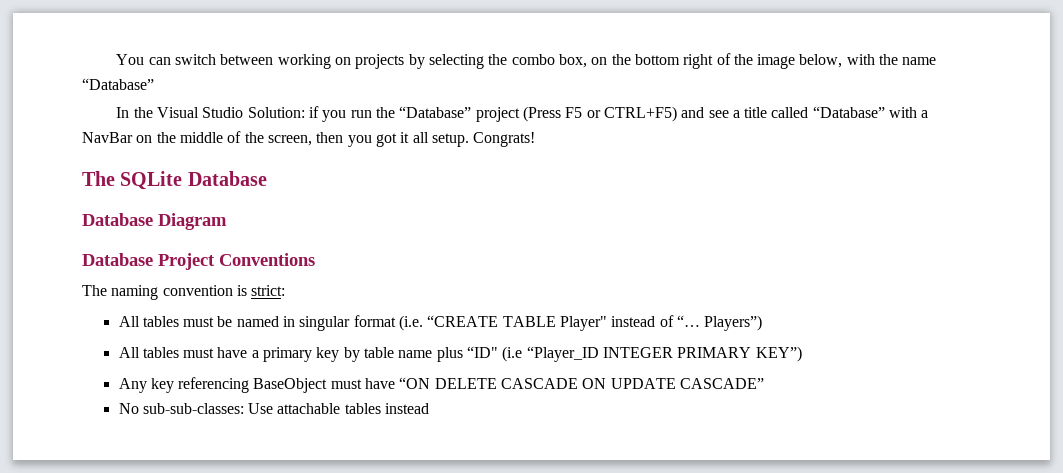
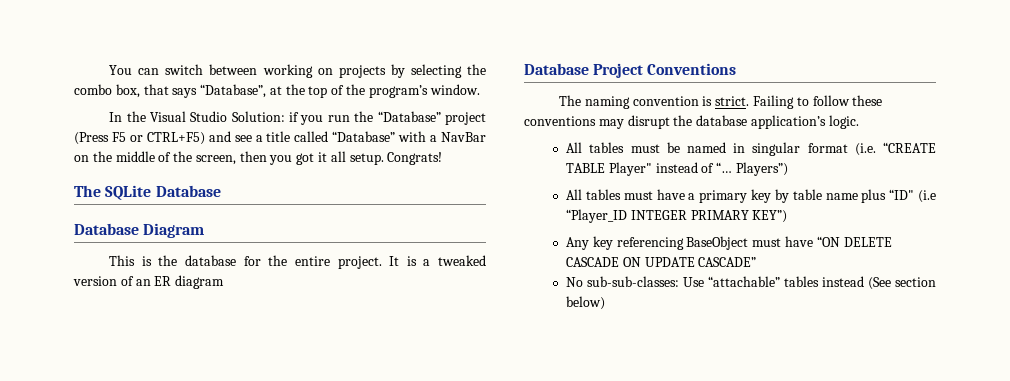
[591,53,937,69] [82,78,154,90] on the bottom right of the image below, with the name “Database” -> [143,84,480,98] that says “Database”, at the top of the program’s window.
(227, 221) none -> [109,255,486,269] [73,275,225,289] // This is the database for the entire project. It is a tweaked version of an ER diagram
[251,285,286,296] strict: -> [715,95,883,109] [524,115,859,129] strict. Failing to follow these conventions may disrupt the database application’s logic.
[277,403,341,414] attachable -> [708,276,781,287] “attachable”
(430, 408) none -> [868,277,936,290] [566,296,606,310] (See section below)

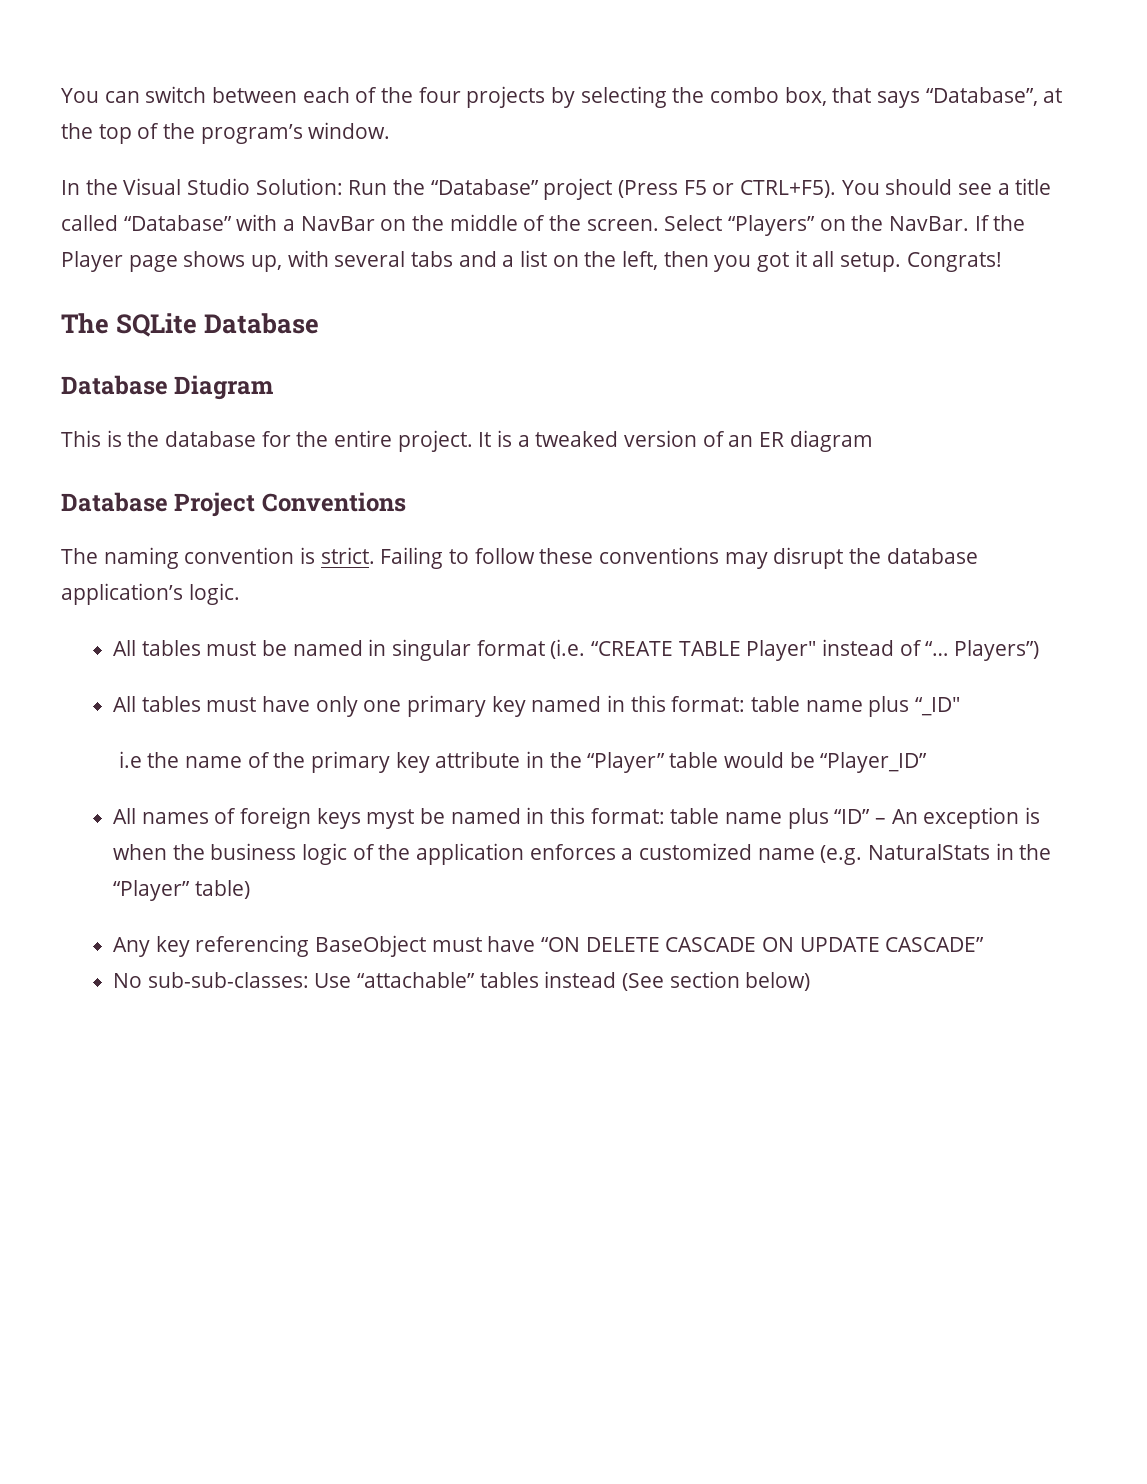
[262,64,333,78] working on -> [302,87,461,103] each of the four
[289,112,350,125] if you run -> [348,180,388,195] Run
[146,131,231,145] CTRL+F5) and -> [740,179,953,198] CTRL+F5). You should
[195,155,236,165] screen, -> [586,215,1026,236] [61,250,659,272] screen. Select “Players” on the NavBar. If the Player page shows up, with several tabs and a list on the left,
[688,189,936,203] [566,209,788,223] a primary key by table name plus “ID" (i.e “Player_ID INTEGER PRIMARY KEY”) -> [315,695,961,717] [118,751,928,773] [112,807,1041,829] [112,843,1052,865] [112,880,250,901] only one primary key named in this format: table name plus “_ID" // i.e the name of the primary key attribute in the “Player” table would be “Player_ID” // All names of foreign keys myst be named in this format: table name plus “ID” – An exception is when the business logic of the application enforces a customized name (e.g. NaturalStats in the “Player” table)

